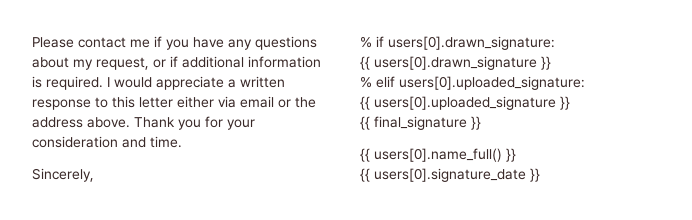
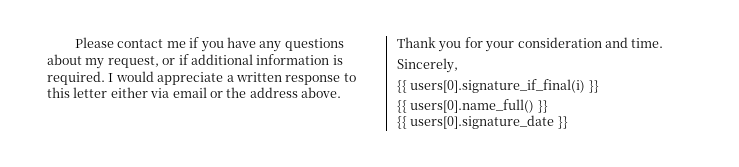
[360,36,555,50] [360,56,551,70] [360,76,585,90] [360,96,570,110] [360,116,467,130] % if users[0].drawn_signature: // {{ users[0].drawn_signature }} // % elif users[0].uploaded_signature: // {{ users[0].uploaded_signature }} // {{ final_signature -> [397,79,586,93] {{ users[0].signature_if_final(i)

